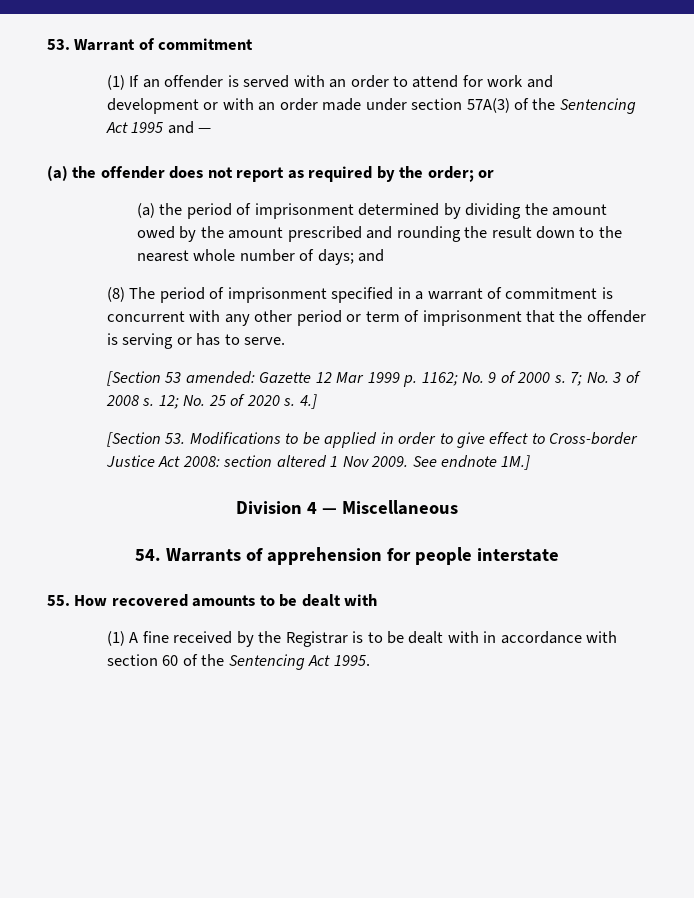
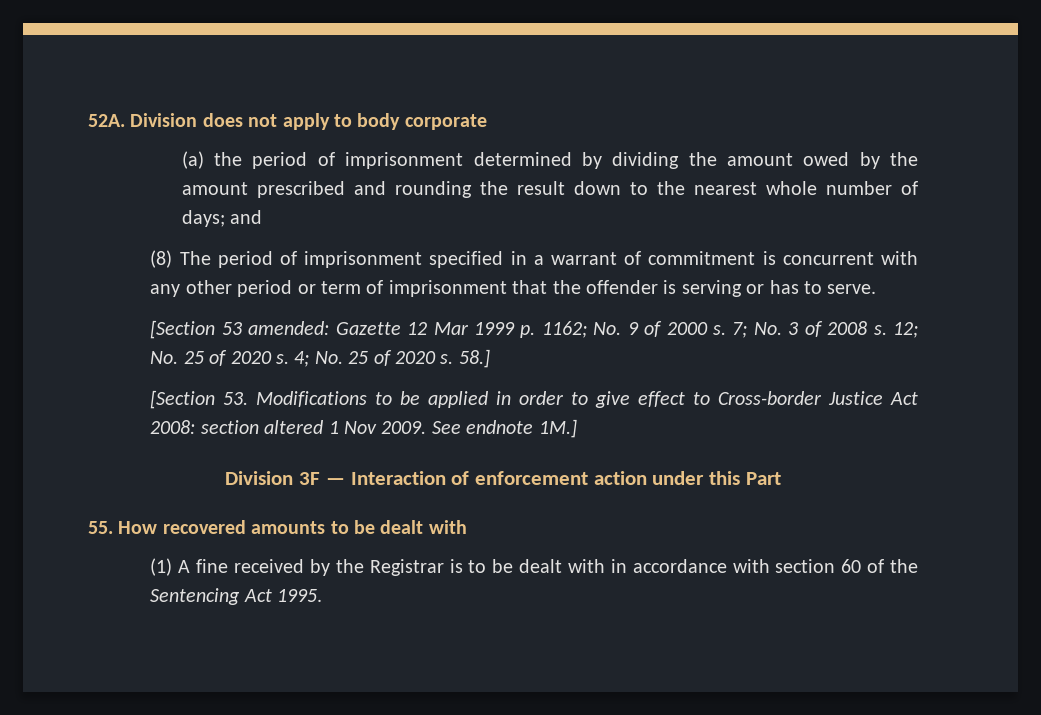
[47,38,254,51] [106,75,553,90] [106,98,636,114] [105,121,212,134] [47,165,495,182] 53. Warrant of commitment // (1) If an offender is served with an order to attend for work and development or with an order made under section 57A(3) of the Sentencing Act 1995 and — // (a) the offender does not report as required by the order; or -> [88,113,487,130] 52A. Division does not apply to body corporate
[299,394,317,409] 4.] -> [294,349,490,368] 4; No. 25 of 2020 s. 58.]
[307,500,458,515] [135,547,559,565] 4 — Miscellaneous // 54. Warrants of apprehension for people interstate -> [299,471,781,485] 3F — Interaction of enforcement action under this Part

